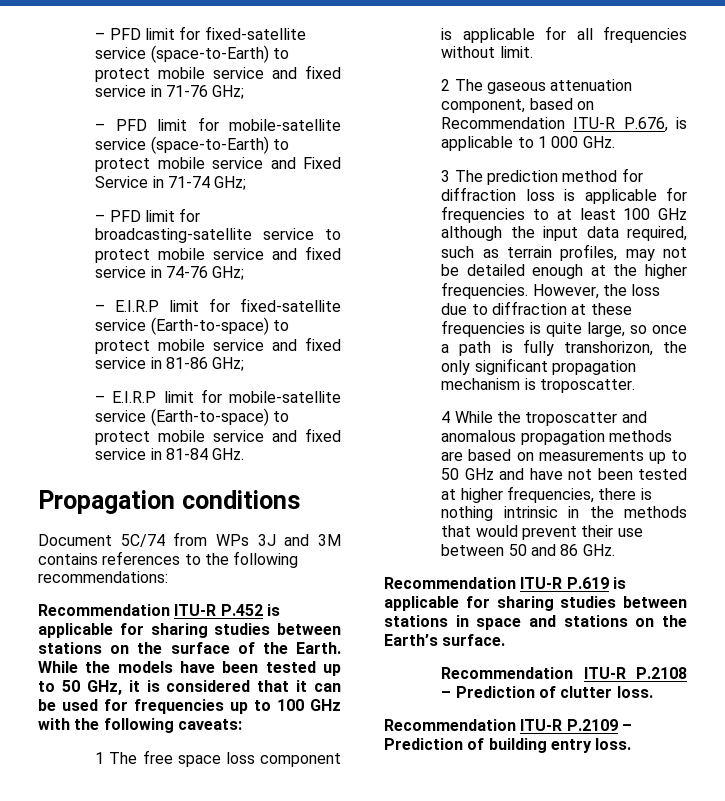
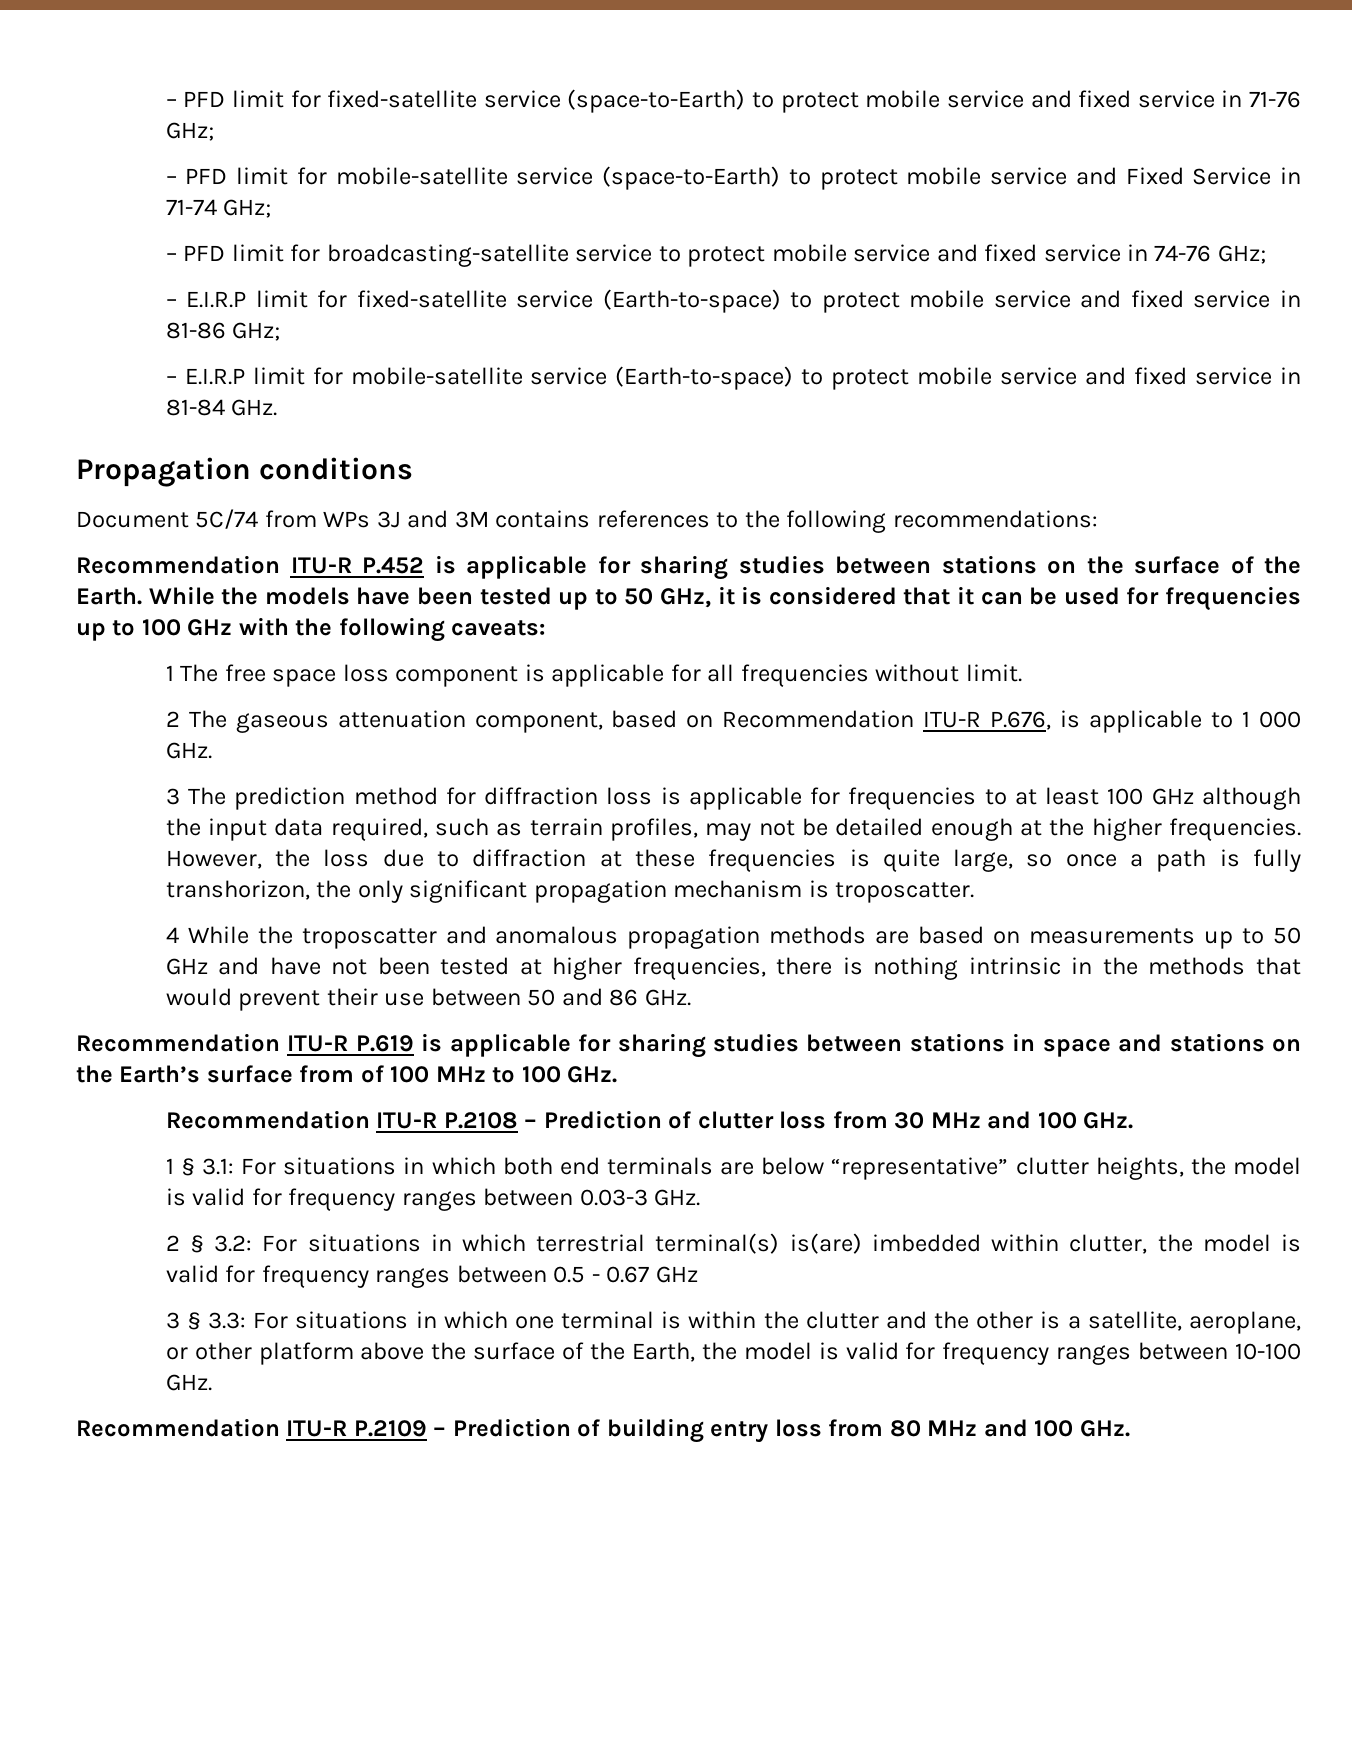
[442,634,506,646] surface. -> [206,1065,618,1083] surface from of 100 MHz to 100 GHz.
[616,686,653,698] loss. -> [779,1111,1134,1129] [165,1157,1301,1180] [165,1188,701,1211] [165,1233,1302,1254] [165,1265,698,1288] [165,1311,1301,1334] [165,1342,1301,1365] [165,1374,212,1391] loss from 30 MHz and 100 GHz. // 1 § 3.1: For situations in which both end terminals are below “representative” clutter heights, the model is valid for frequency ranges between 0.03-3 GHz. // 2 § 3.2: For situations in which terrestrial terminal(s) is(are) imbedded within clutter, the model is valid for frequency ranges between 0.5 - 0.67 GHz // 3 § 3.3: For situations in which one terminal is within the clutter and the other is a satellite, aeroplane, or other platform above the surface of the Earth, the model is valid for frequency ranges between 10-100 GHz.
[595,738,632,750] loss. -> [774,1419,1130,1437] loss from 80 MHz and 100 GHz.

